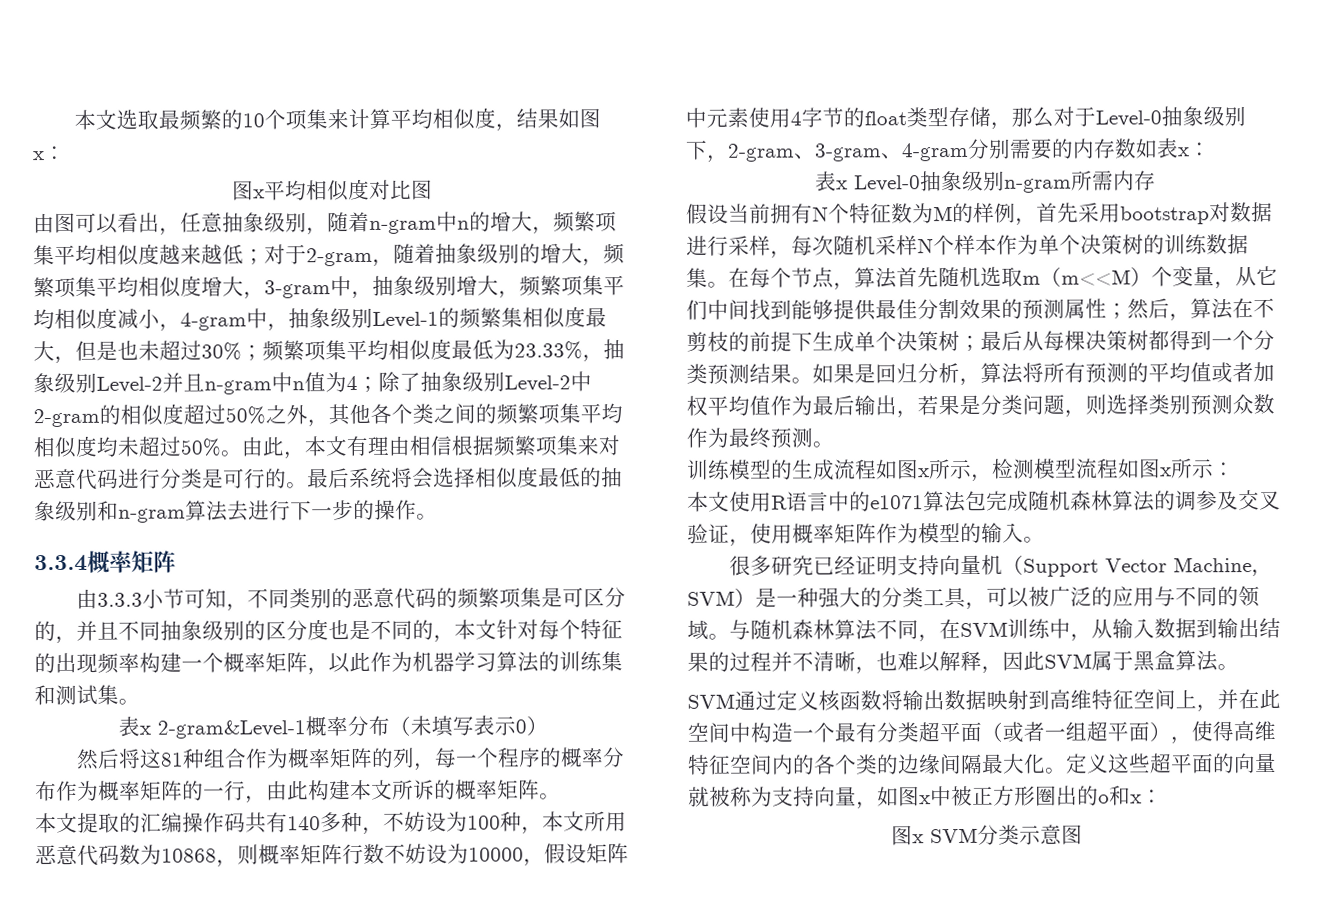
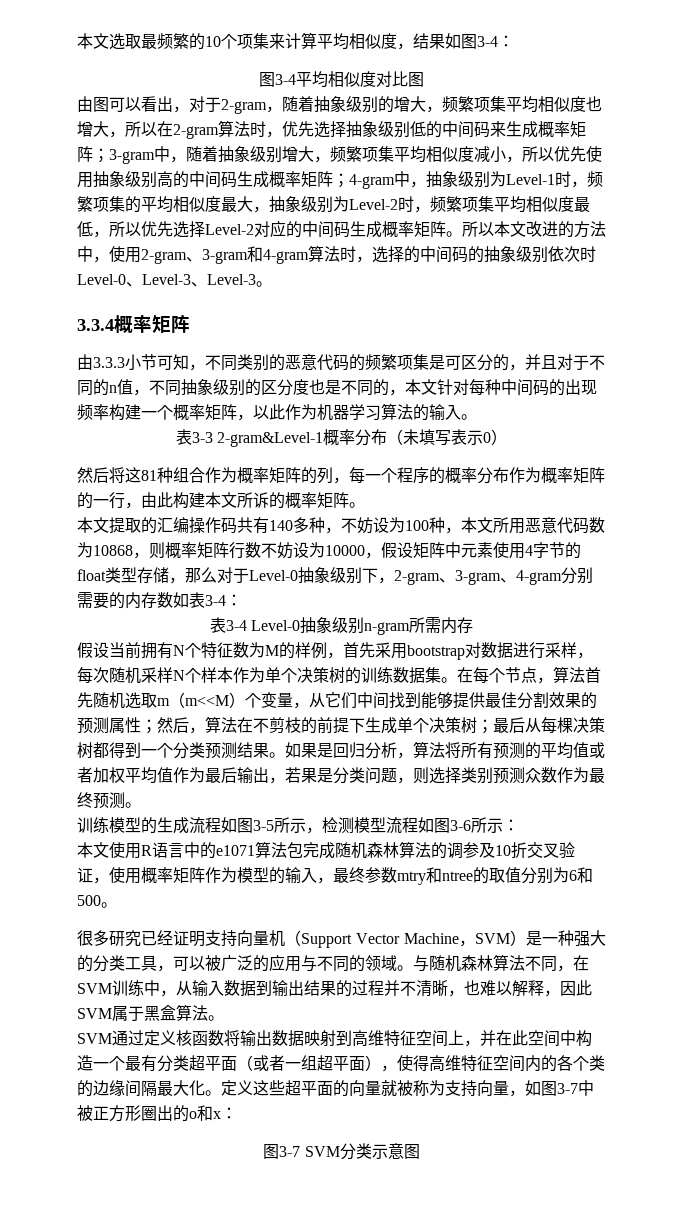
[32,145,66,161] [231,180,265,201] x： // 图x -> [477,35,514,47] [259,72,296,87] 3-4： // 图3-4
[180,211,617,236] [33,243,265,266] 任意抽象级别，随着n-gram中n的增大，频繁项集平均相似度越来越低； -> (189, 109) none
[201,276,265,300] 增大， -> [586,96,602,112] [77,120,586,139] [77,146,109,163] 也增大，所以在2-gram算法时，优先选择抽象级别低的中间码来生成概率矩阵；
(373, 295) none -> [186,146,218,162] 随着
[180,306,607,332] [33,340,263,365] 4-gram中，抽象级别Level-1的频繁集相似度最大，但是也未超过30%； -> [522,146,602,162] [77,171,603,189] [77,196,430,213] 所以优先使用抽象级别高的中间码生成概率矩阵；4-gram中，抽象级别为Level-1时，频繁项集的平均相似度最大，抽象级别为Level-2时，
[493,339,625,363] [33,371,592,395] [33,403,623,428] [33,435,620,460] [34,466,623,490] [34,499,417,523] 为23.33%，抽象级别Level-2并且n-gram中n值为4；除了抽象级别Level-2中2-gram的相似度超过50%之外，其他各个类之间的频繁项集平均相似度均未超过50%。由此，本文有理由相信根据频繁项集来对恶意代码进行分类是可行的。最后系统将会选择相似度最低的抽象级别和n-gram算法去进行下一步的操作 -> [93,220,606,238] [77,245,596,264] [77,274,256,287] ，所以优先选择Level-2对应的中间码生成概率矩阵。所以本文改进的方法中，使用2-gram、3-gram和4-gram算法时，选择的中间码的抽象级别依次时Level-0、Level-3、Level-3
(119, 630) none -> [557,354,605,370] [77,379,149,396] 对于不同的n值，
[559,619,623,640] 个特征 -> [485,379,549,396] 种中间码
[559,651,623,672] [34,684,119,706] 训练集和测试集 -> [429,404,461,420] 输入
[139,725,151,735] x -> [191,432,213,443] 3-3
[1177,147,1190,157] x -> [205,595,226,606] 3-4
[835,180,848,190] x -> [225,620,247,631] 3-4
[918,468,930,478] x -> [253,820,274,831] 3-5
[1160,467,1172,477] x -> [450,820,471,831] 3-6
(1239, 501) none -> [495,842,527,859] 10折
(1024, 532) none -> [317,867,593,885] [77,895,101,906] ，最终参数mtry和ntree的取值分别为6和500
[919,795,931,805] x -> [557,1083,578,1094] 3-7
[912,834,924,844] x -> [279,1146,301,1157] 3-7

